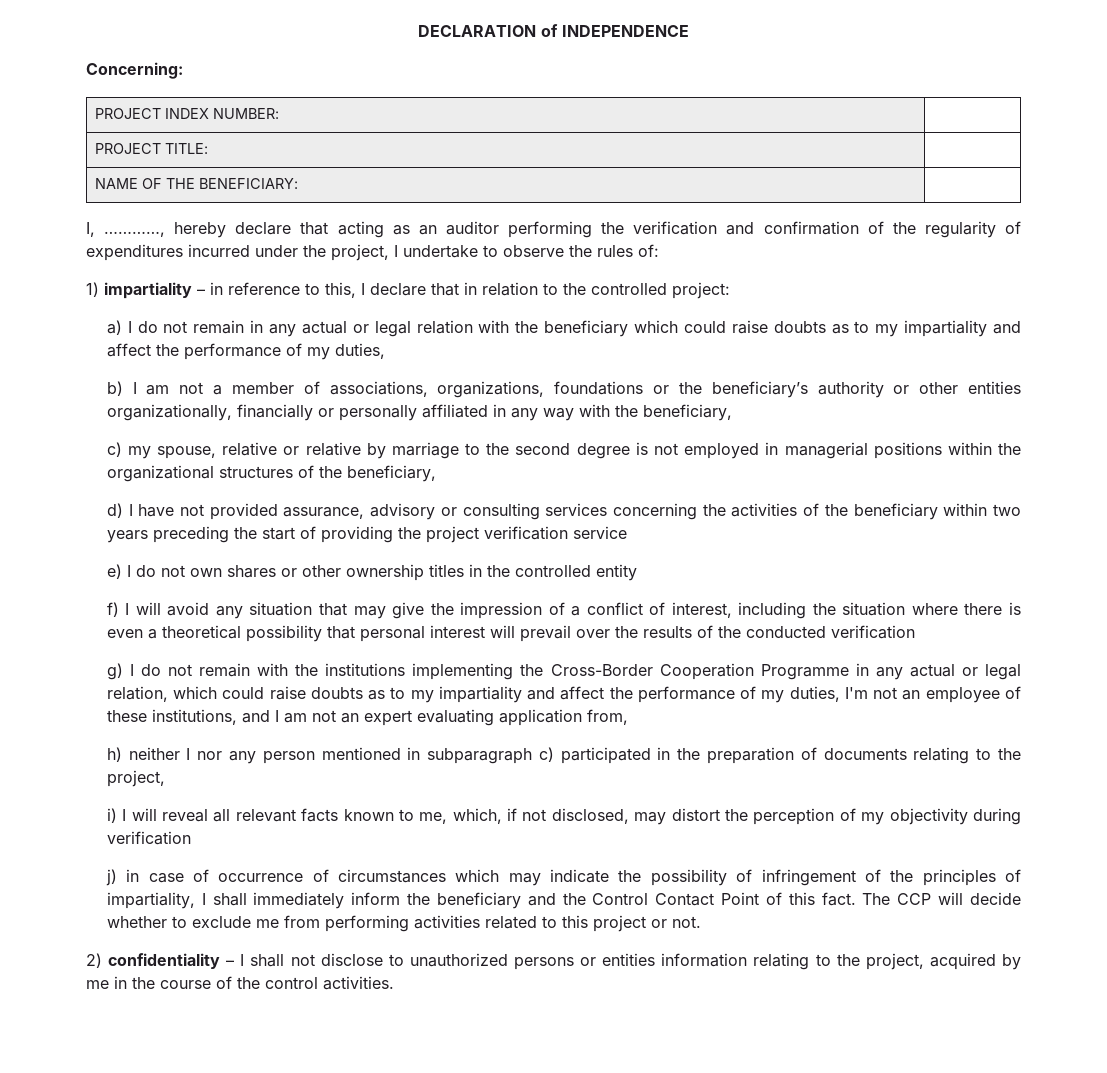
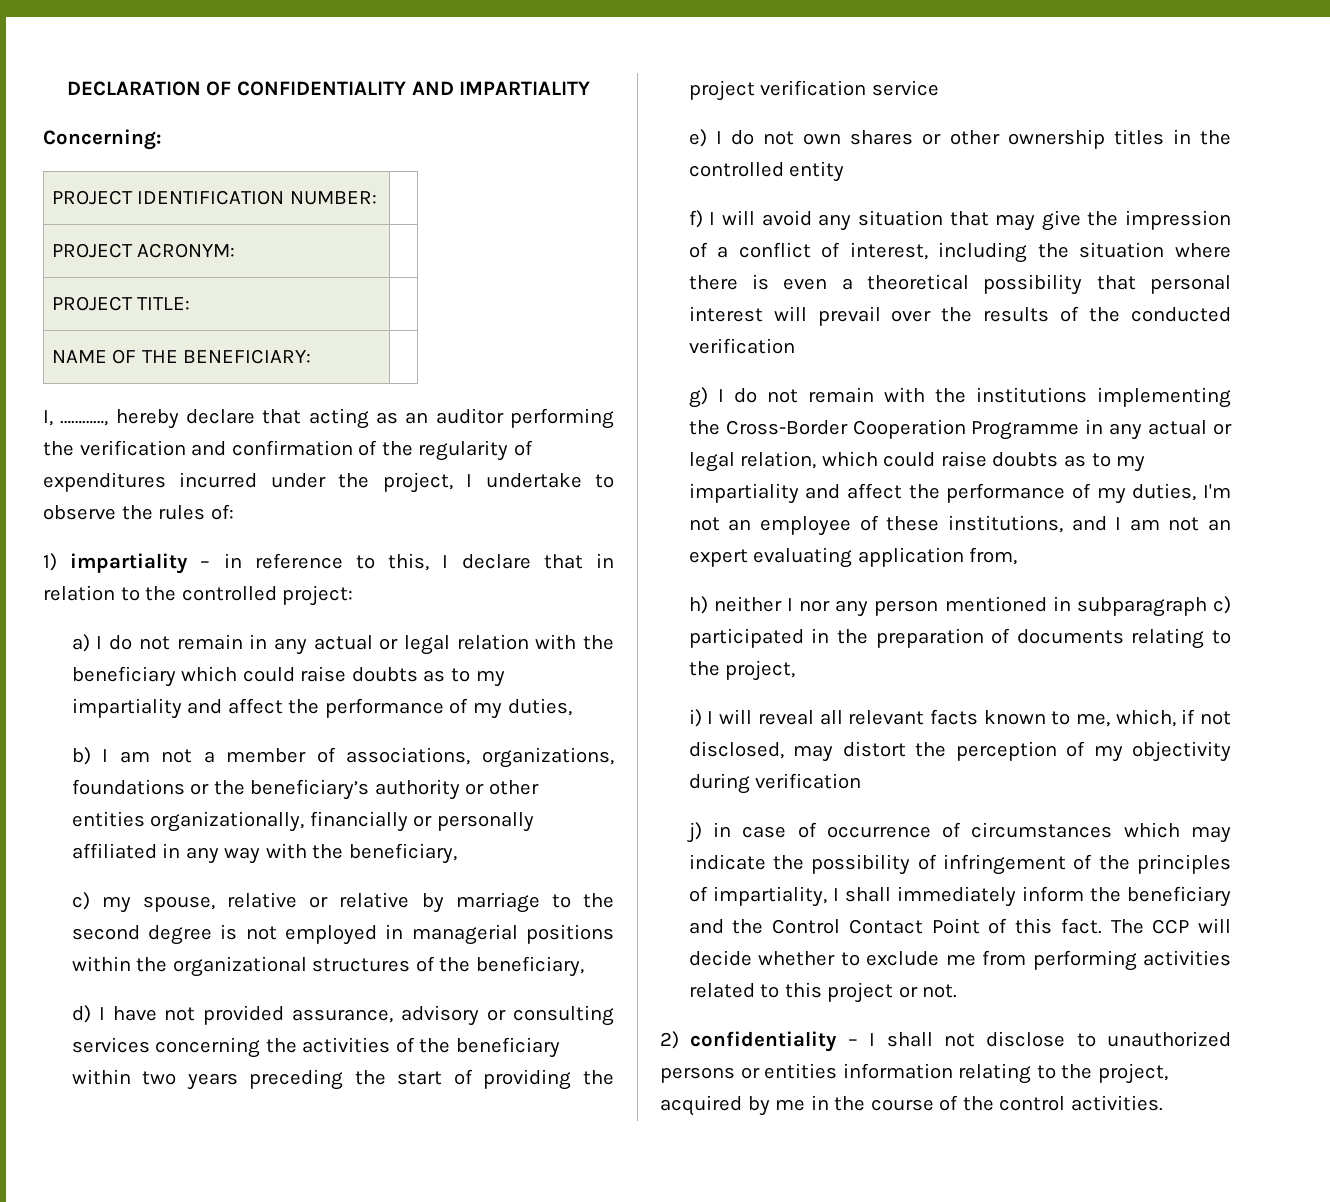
[541,24,689,37] of INDEPENDENCE -> [206,81,591,96] OF CONFIDENTIALITY AND IMPARTIALITY
[164,108,209,119] INDEX -> [137,190,285,205] IDENTIFICATION
(279, 113) none -> [51,243,236,258] // PROJECT ACRONYM: |

